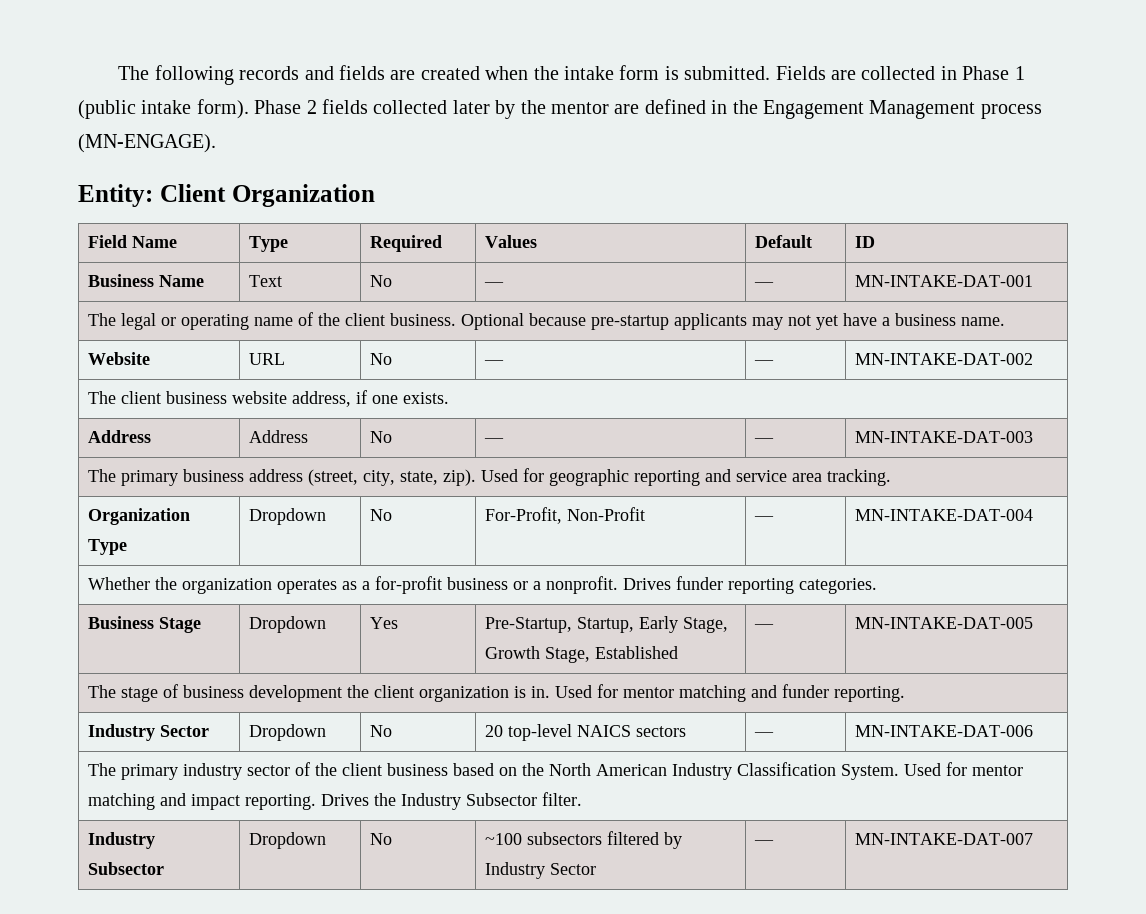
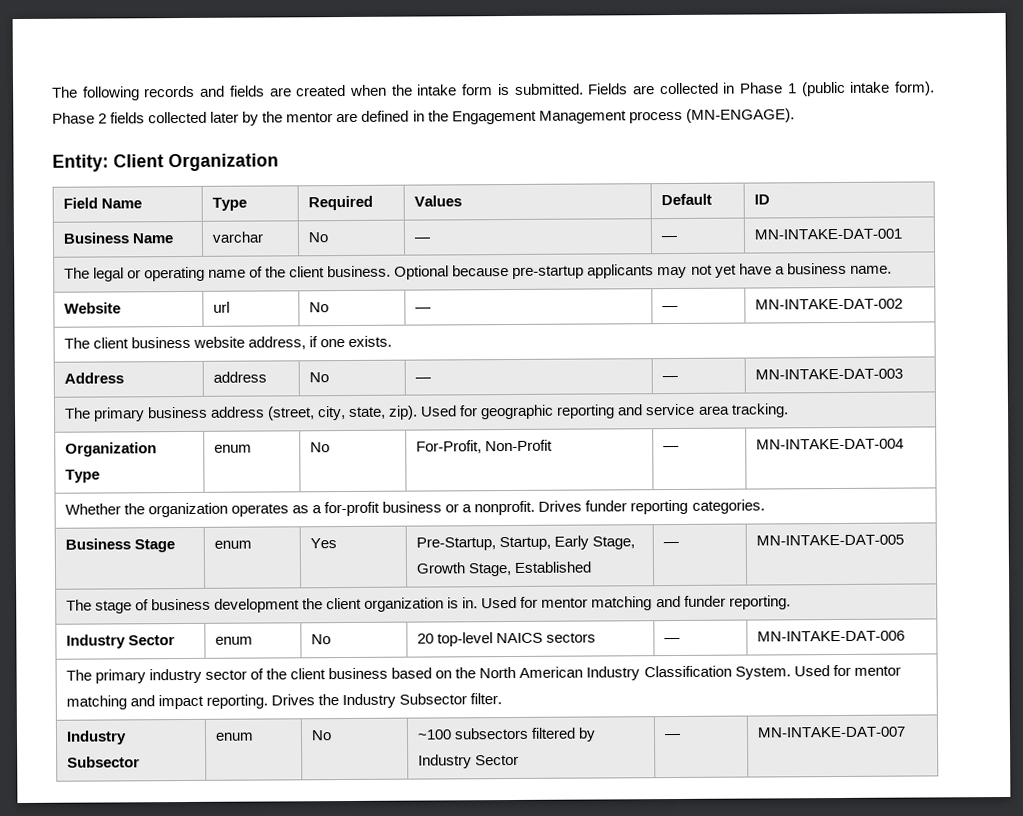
[249,275,283,287] Text -> [211,231,263,243] varchar
[249,353,286,365] URL -> [212,301,230,313] url
[249,430,309,443] Address -> [212,371,267,383] address
[249,508,327,525] Dropdown -> [213,444,252,453] enum
[249,616,327,633] Dropdown -> [213,540,252,549] enum
[249,724,327,741] Dropdown -> [214,636,253,645] enum
[249,832,327,849] Dropdown -> [214,732,254,741] enum

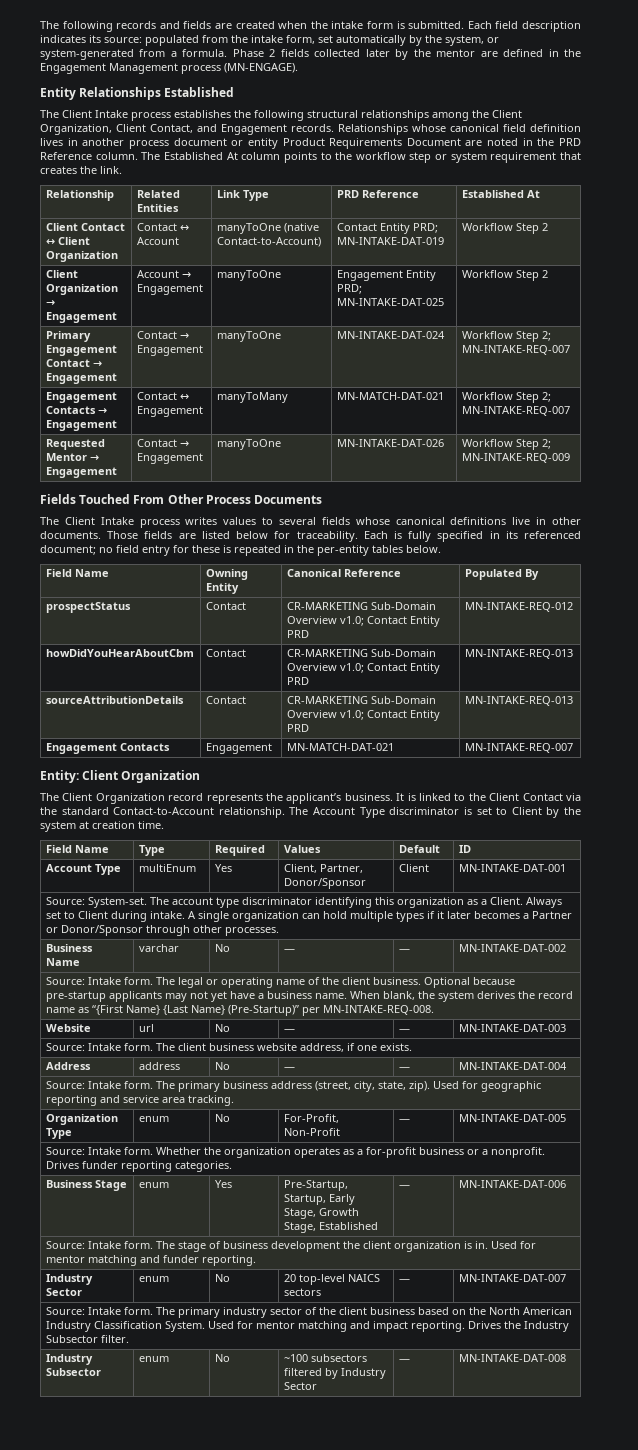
[588,81,935,97] Fields are collected in Phase 1 (public intake form). -> [467,21,582,32] [40,35,499,46] [40,49,228,60] Each field description indicates its source: populated from the intake form, set automatically by the system, or system-generated from a formula.
[52,153,279,172] Entity: Client Organization -> [40,87,235,100] [40,110,522,121] [40,124,581,135] [40,138,582,149] [40,152,582,163] [40,166,122,174] [45,190,114,201] [136,190,180,198] [136,204,179,212] [216,190,269,201] [336,190,419,198] [461,190,540,198] [45,223,125,231] [45,237,90,245] [45,251,118,262] [136,223,189,231] [136,237,179,245] [216,223,319,234] [216,237,321,247] [336,223,438,234] [336,237,444,245] [461,223,548,234] [45,270,78,278] [45,284,118,295] [45,300,55,306] [45,312,117,323] [136,270,191,278] [136,284,203,295] [216,270,281,281] [336,270,436,281] [336,284,362,294] [336,298,444,306] [461,270,548,281] [45,331,91,342] [45,345,117,356] [45,359,102,367] [45,373,117,384] [136,331,189,339] [136,345,203,356] [216,331,281,342] [336,331,445,339] [461,331,551,342] [461,345,570,355] [45,392,117,403] [45,406,107,414] [45,420,117,431] [136,392,189,400] [136,406,203,417] [216,392,288,403] [336,392,444,400] [461,392,551,403] [461,406,570,416] [45,439,105,450] [45,453,99,461] [45,467,117,478] [136,439,189,447] [136,453,203,464] [216,439,281,450] [336,439,444,447] [461,439,551,450] [461,453,570,463] [40,494,323,504] [40,517,581,528] [40,531,581,542] [40,545,441,556] [45,569,109,577] [205,569,248,580] [205,583,239,594] [286,569,401,577] [464,569,539,580] [45,602,131,613] [205,602,246,610] [286,602,436,610] [286,616,440,627] [286,630,309,638] [464,602,573,612] [45,649,194,657] [205,649,246,657] [286,649,436,657] [286,663,440,674] [286,677,309,685] [464,649,573,659] [45,696,184,704] [205,696,246,704] [286,696,436,704] [286,710,440,721] [286,724,309,732] [464,696,573,706] [45,743,170,754] [205,743,272,754] [286,743,394,751] [464,743,573,753] [40,770,201,783] [40,793,581,804] [40,807,582,818] [40,821,164,832] Entity Relationships Established // The Client Intake process establishes the following structural relationships among the Client Organization, Client Contact, and Engagement records. Relationships whose canonical field definition lives in another process document or entity Product Requirements Document are noted in the PRD Reference column. The Established At column points to the workflow step or system requirement that creates the link. // Relationship | Related Entities | Link Type | PRD Reference | Established At // Client Contact ↔ Client Organization | Contact ↔ Account | manyToOne (native Contact-to-Account) | Contact Entity PRD; MN-INTAKE-DAT-019 | Workflow Step 2 // Client Organization → Engagement | Account → Engagement | manyToOne | Engagement Entity PRD; MN-INTAKE-DAT-025 | Workflow Step 2 // Primary Engagement Contact → Engagement | Contact → Engagement | manyToOne | MN-INTAKE-DAT-024 | Workflow Step 2; MN-INTAKE-REQ-007 // Engagement Contacts → Engagement | Contact ↔ Engagement | manyToMany | MN-MATCH-DAT-021 | Workflow Step 2; MN-INTAKE-REQ-007 // Requested Mentor → Engagement | Contact → Engagement | manyToOne | MN-INTAKE-DAT-026 | Workflow Step 2; MN-INTAKE-REQ-009 // Fields Touched From Other Process Documents // The Client Intake process writes values to several fields whose canonical definitions live in other documents. Those fields are listed below for traceability. Each is fully specified in its referenced document; no field entry for these is repeated in the per-entity tables below. // Field Name | Owning Entity | Canonical Reference | Populated By // prospectStatus | Contact | CR-MARKETING Sub-Domain Overview v1.0; Contact Entity PRD | MN-INTAKE-REQ-012 // howDidYouHearAboutCbm | Contact | CR-MARKETING Sub-Domain Overview v1.0; Contact Entity PRD | MN-INTAKE-REQ-013 // sourceAttributionDetails | Contact | CR-MARKETING Sub-Domain Overview v1.0; Contact Entity PRD | MN-INTAKE-REQ-013 // Engagement Contacts | Engagement | MN-MATCH-DAT-021 | MN-INTAKE-REQ-007 // Entity: Client Organization // The Client Organization record represents the applicant’s business. It is linked to the Client Contact via the standard Contact-to-Account relationship. The Account Type discriminator is set to Client by the system at creation time.
(770, 199) none -> [45,864,121,875] [138,864,196,872] [214,864,232,872] [283,864,363,873] [283,878,366,889] [398,864,429,872] [458,864,566,872] [45,897,562,908] [45,911,572,922] [45,925,279,936] // Account Type | multiEnum | Yes | Client, Partner, Donor/Sponsor | Client | MN-INTAKE-DAT-001 // Source: System-set. The account type discriminator identifying this organization as a Client. Always set to Client during intake. A single organization can hold multiple types if it later becomes a Partner or Donor/Sponsor through other processes.
[753,228,902,240] MN-INTAKE-DAT-001 // -> [458,944,566,952] [45,977,153,985] MN-INTAKE-DAT-002 // Source: Intake form.
(892, 269) none -> [349,991,573,1002] [45,1005,434,1016] When blank, the system derives the record name as “{First Name} {Last Name} (Pre-Startup)” per MN-INTAKE-REQ-008.
[754,298,903,310] MN-INTAKE-DAT-002 // -> [458,1024,566,1032] [45,1043,153,1051] MN-INTAKE-DAT-003 // Source: Intake form.
[754,368,903,380] MN-INTAKE-DAT-003 // -> [458,1062,567,1070] [45,1081,153,1089] MN-INTAKE-DAT-004 // Source: Intake form.
[755,438,904,450] MN-INTAKE-DAT-004 // -> [458,1114,566,1122] [45,1147,153,1155] MN-INTAKE-DAT-005 // Source: Intake form.
[755,534,904,546] MN-INTAKE-DAT-005 // -> [458,1180,566,1188] [45,1241,153,1249] MN-INTAKE-DAT-006 // Source: Intake form.
[756,630,905,642] MN-INTAKE-DAT-006 // -> [458,1274,566,1282] [45,1307,153,1315] MN-INTAKE-DAT-007 // Source: Intake form.
[756,726,906,738] MN-INTAKE-DAT-007 -> [458,1354,566,1362] MN-INTAKE-DAT-008

